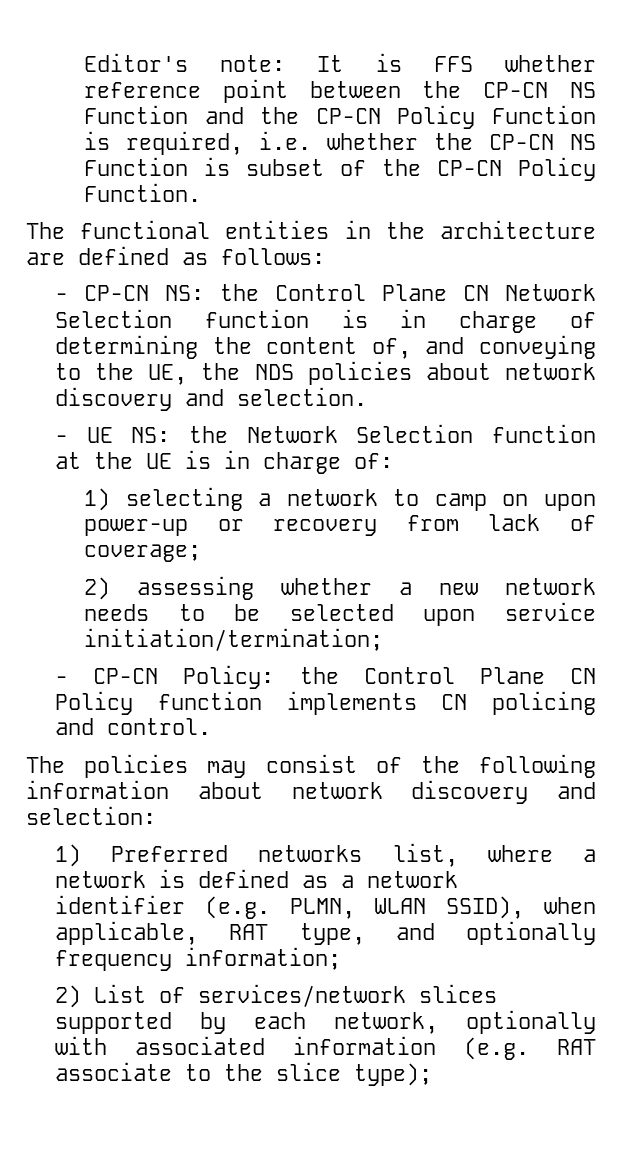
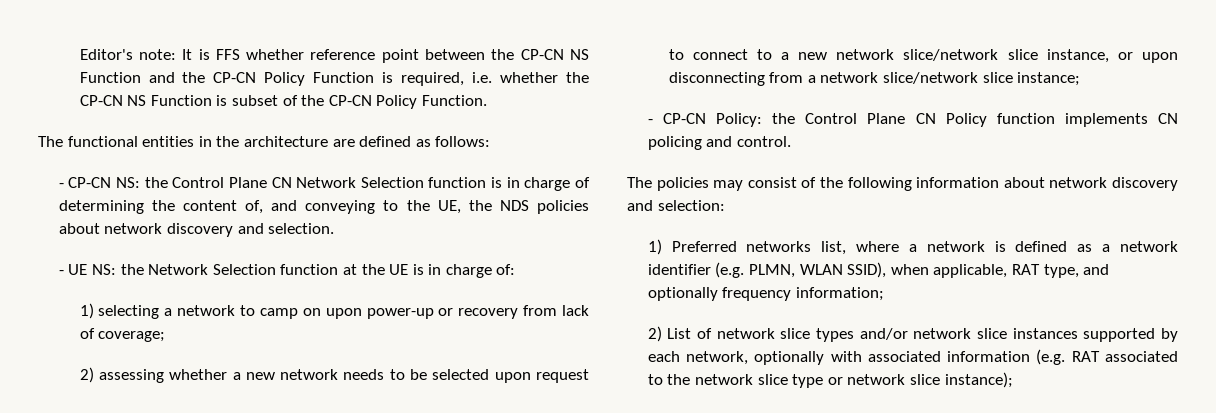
[504,602,596,621] [84,628,384,651] service initiation/termination; -> [536,369,590,383] [668,49,1178,63] [668,72,1081,86] request to connect to a new network slice/network slice instance, or upon disconnecting from a network slice/network slice instance;
[198,984,498,1007] services/network slices -> [716,328,1078,342] network slice types and/or network slice instances
[55,1062,433,1086] associate to the slice type); -> [1105,351,1178,362] [647,372,1013,388] associated to the network slice type or network slice instance);

